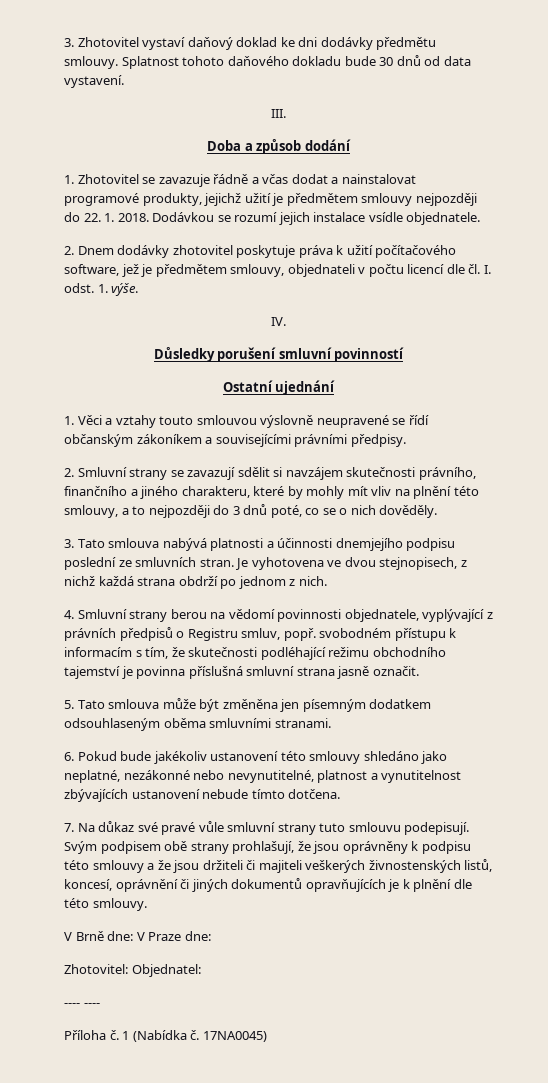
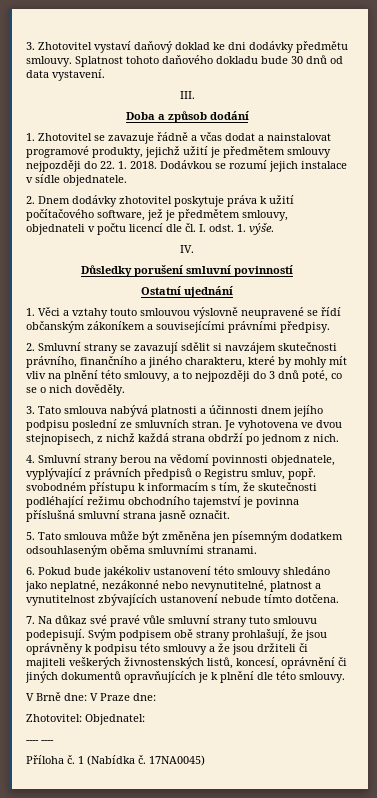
[368,212,403,222] vsídle -> [26,174,60,183] v sídle
[335,538,403,551] dnemjejího -> [261,405,323,417] dnem jejího

